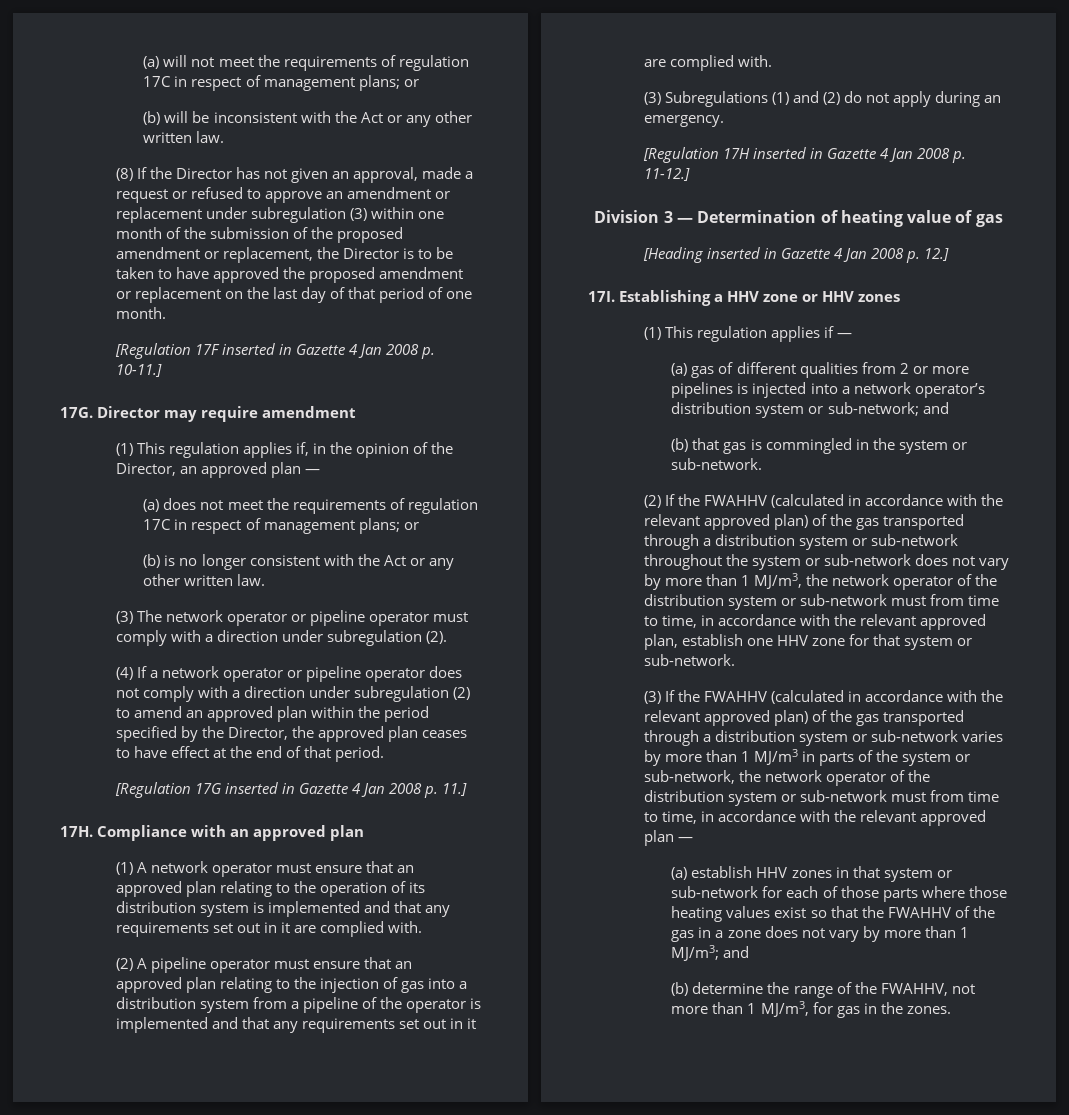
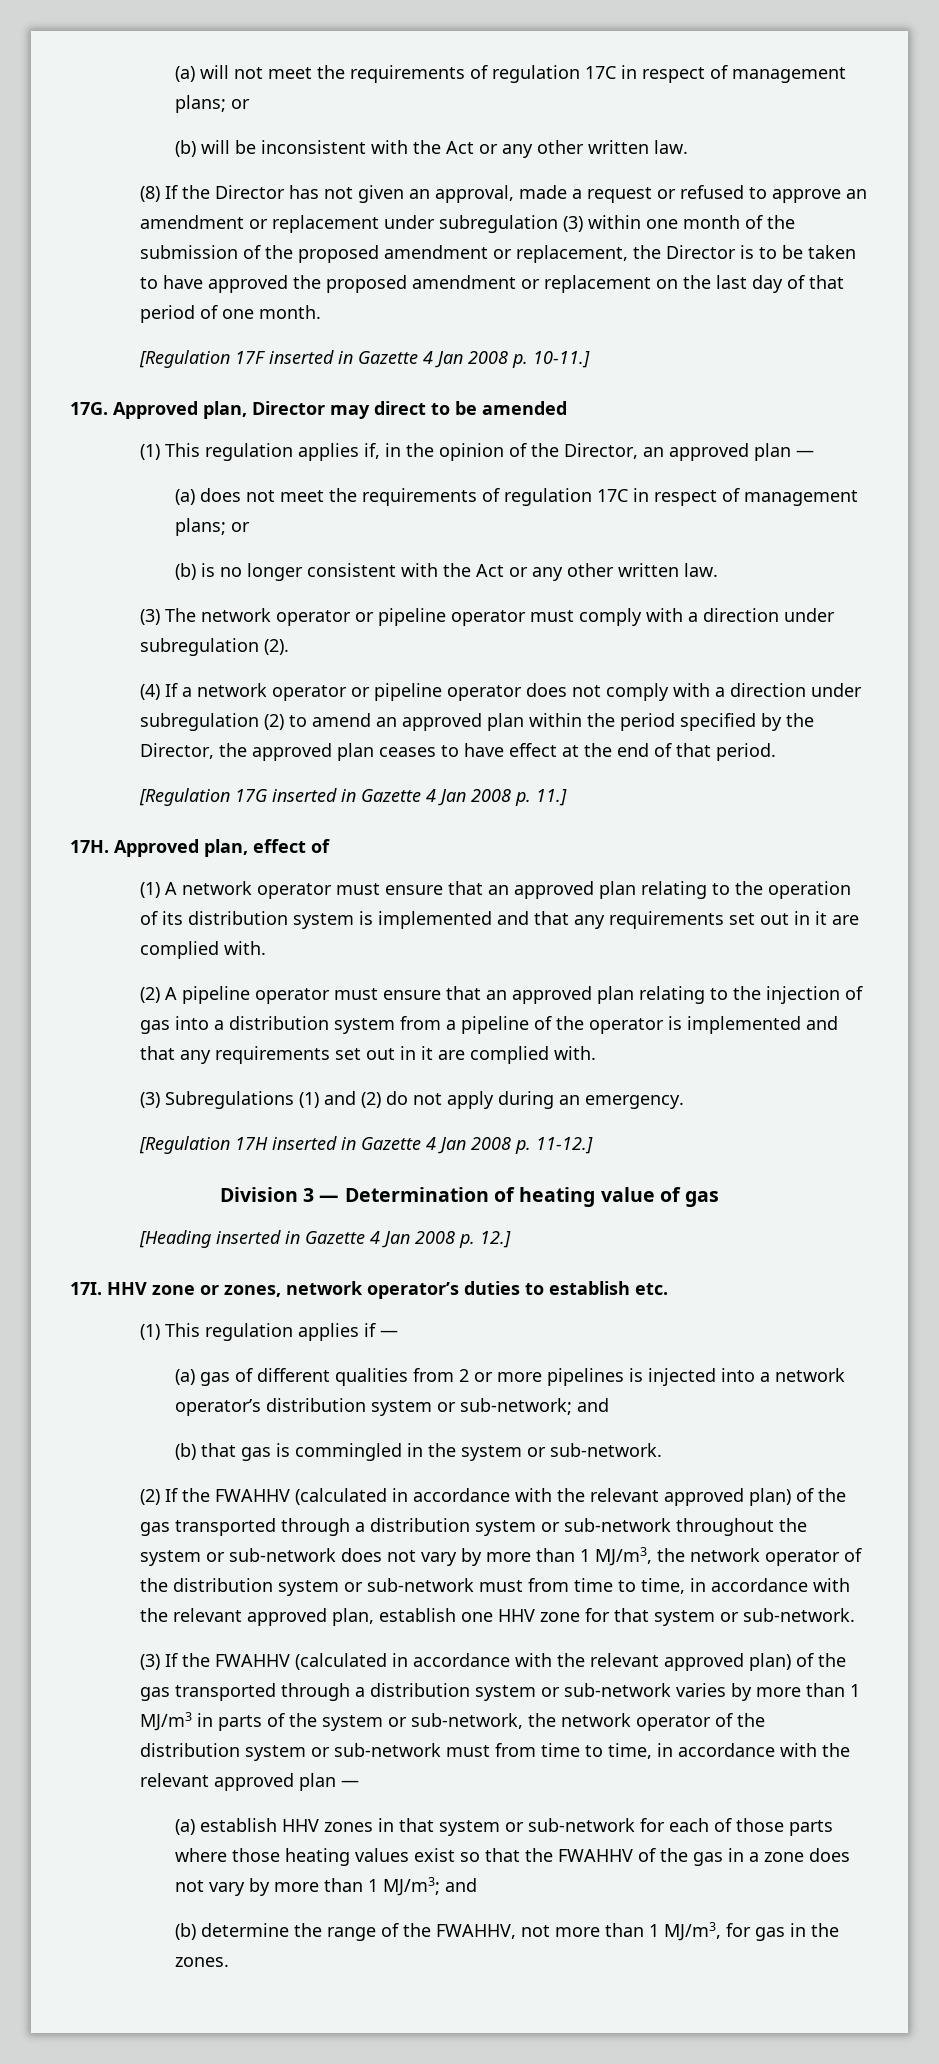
[97,406,357,422] Director may require amendment -> [113,401,567,419] Approved plan, Director may direct to be amended
[97,825,365,841] Compliance with an approved plan -> [114,839,330,857] Approved plan, effect of
[619,290,724,306] Establishing a -> (102, 1288) none
[822,291,901,302] HHV zones -> [224,1281,668,1299] zones, network operator’s duties to establish etc.

